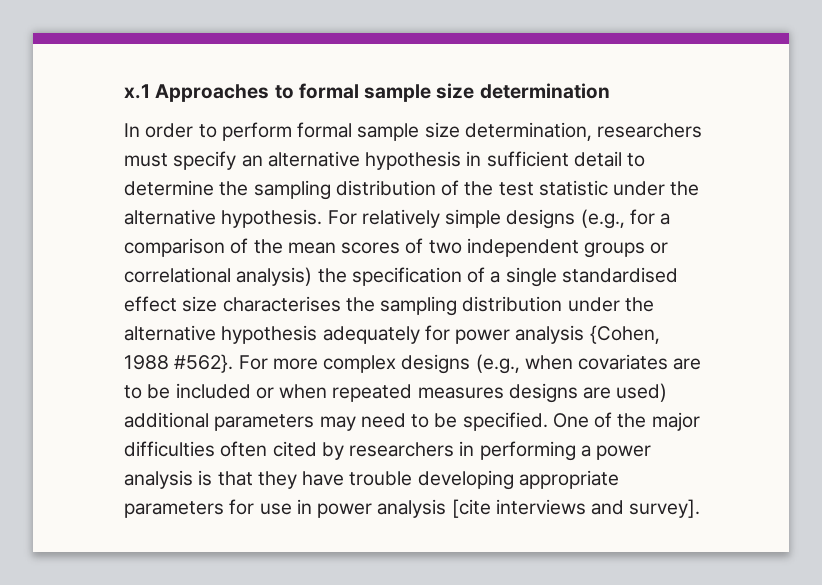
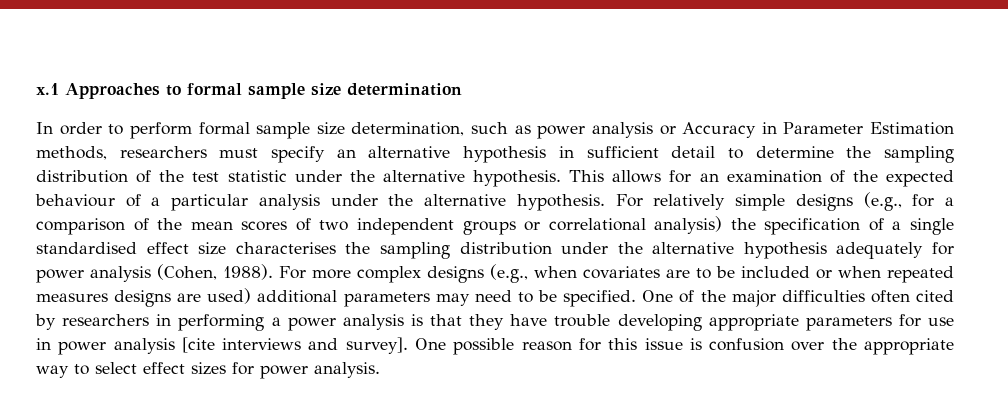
(592, 131) none -> [471,122,954,139] [36,146,107,160] such as power analysis or Accuracy in Parameter Estimation methods,
(323, 218) none -> [569,170,954,187] [35,194,605,211] This allows for an examination of the expected behaviour of a particular analysis under the alternative hypothesis.
[589,325,660,344] [124,354,234,373] {Cohen, 1988 #562}. -> [157,264,273,280] (Cohen, 1988).
(701, 508) none -> [415,338,954,355] [36,362,380,379] One possible reason for this issue is confusion over the appropriate way to select effect sizes for power analysis.

